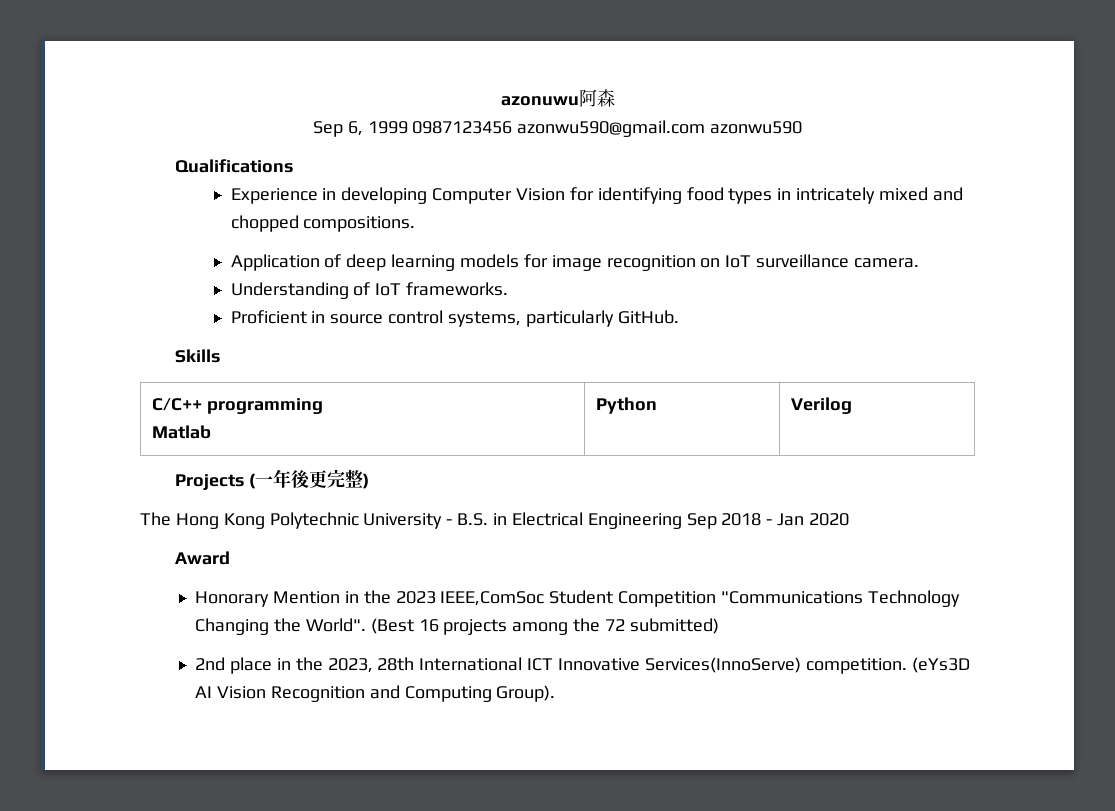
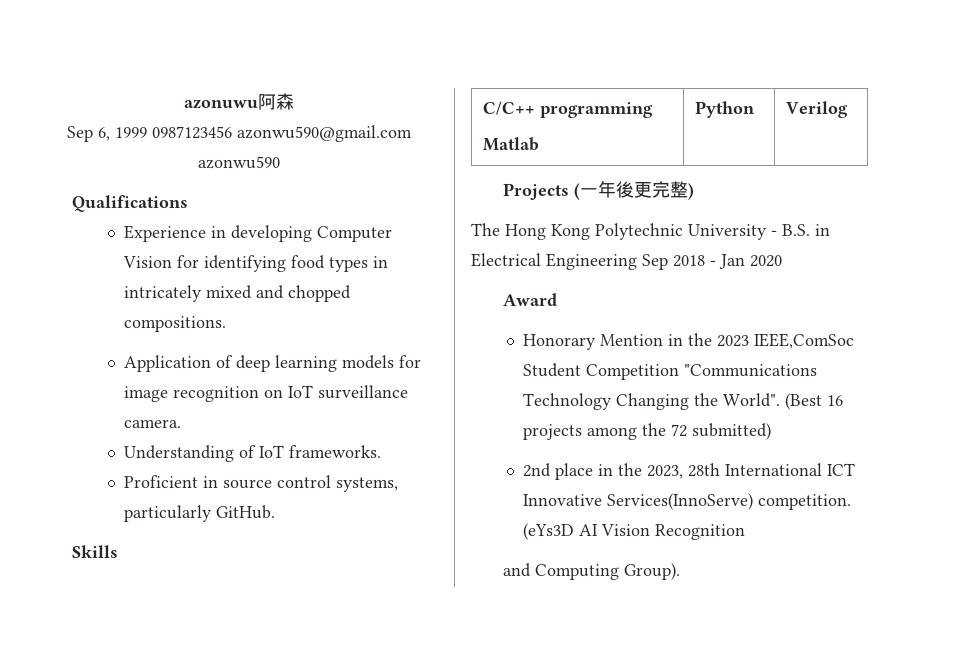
(365, 694) none -> (745, 532) //

